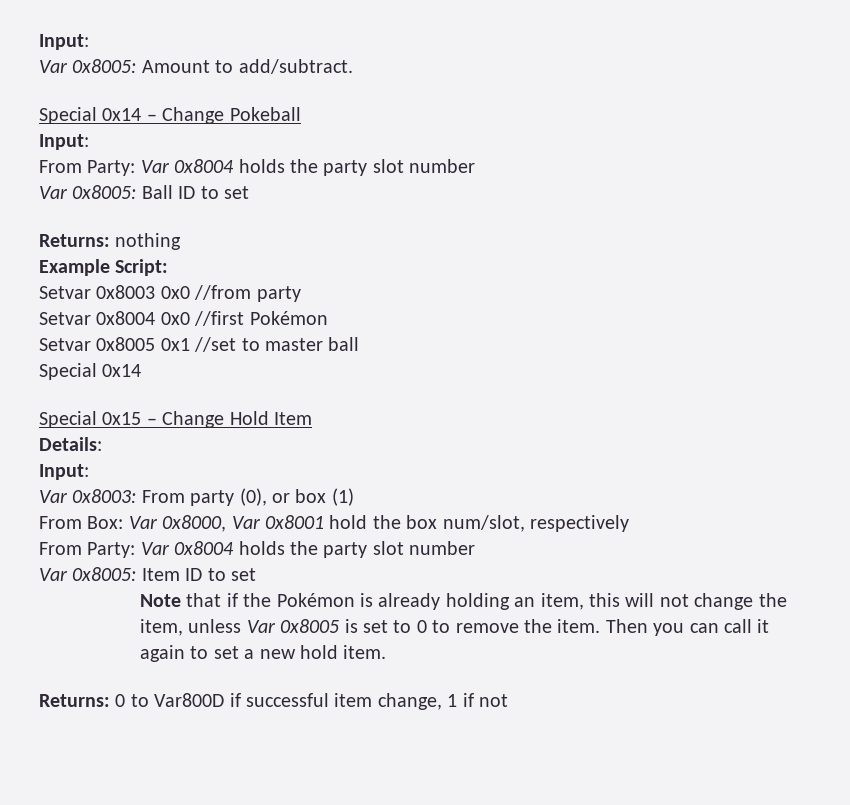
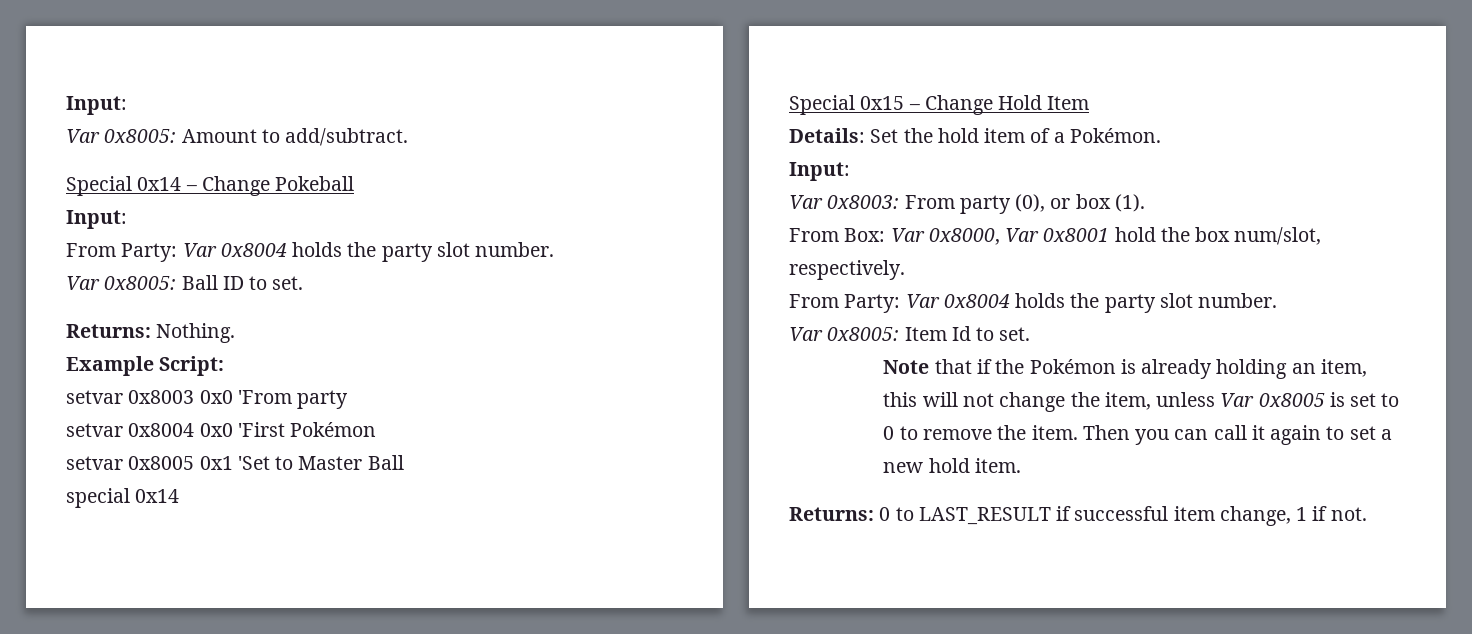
[409,159,476,173] number -> [475,242,555,257] number.
[224,186,250,199] [39,233,182,250] set // Returns: nothing -> [272,276,304,290] [66,323,236,343] set. // Returns: Nothing.
[39,286,91,299] Setvar -> [66,390,123,404] setvar
[194,285,252,300] //from -> [237,390,292,404] 'From
[39,312,91,325] Setvar -> [66,423,123,437] setvar
[194,311,245,326] //first -> [237,422,285,437] 'First
[39,338,91,351] Setvar -> [66,456,123,470] setvar
[194,337,360,352] [39,363,97,380] //set to master ball // Special -> [237,455,404,470] [66,488,130,508] 'Set to Master Ball // special
(102, 444) none -> [870,128,1161,143] Set the hold item of a Pokémon.
[331,488,354,506] (1) -> [1114,194,1145,212] (1).
[529,515,629,532] [39,541,476,558] respectively // From Party: Var 0x8004 holds the party slot number -> [789,260,905,280] [789,293,1278,313] respectively. // From Party: Var 0x8004 holds the party slot number.
[185,568,256,581] ID to set -> [951,326,1031,341] Id to set.
[154,693,225,707] Var800D -> [918,507,1051,525] LAST_RESULT
[478,694,508,707] not -> [1330,507,1367,521] not.

